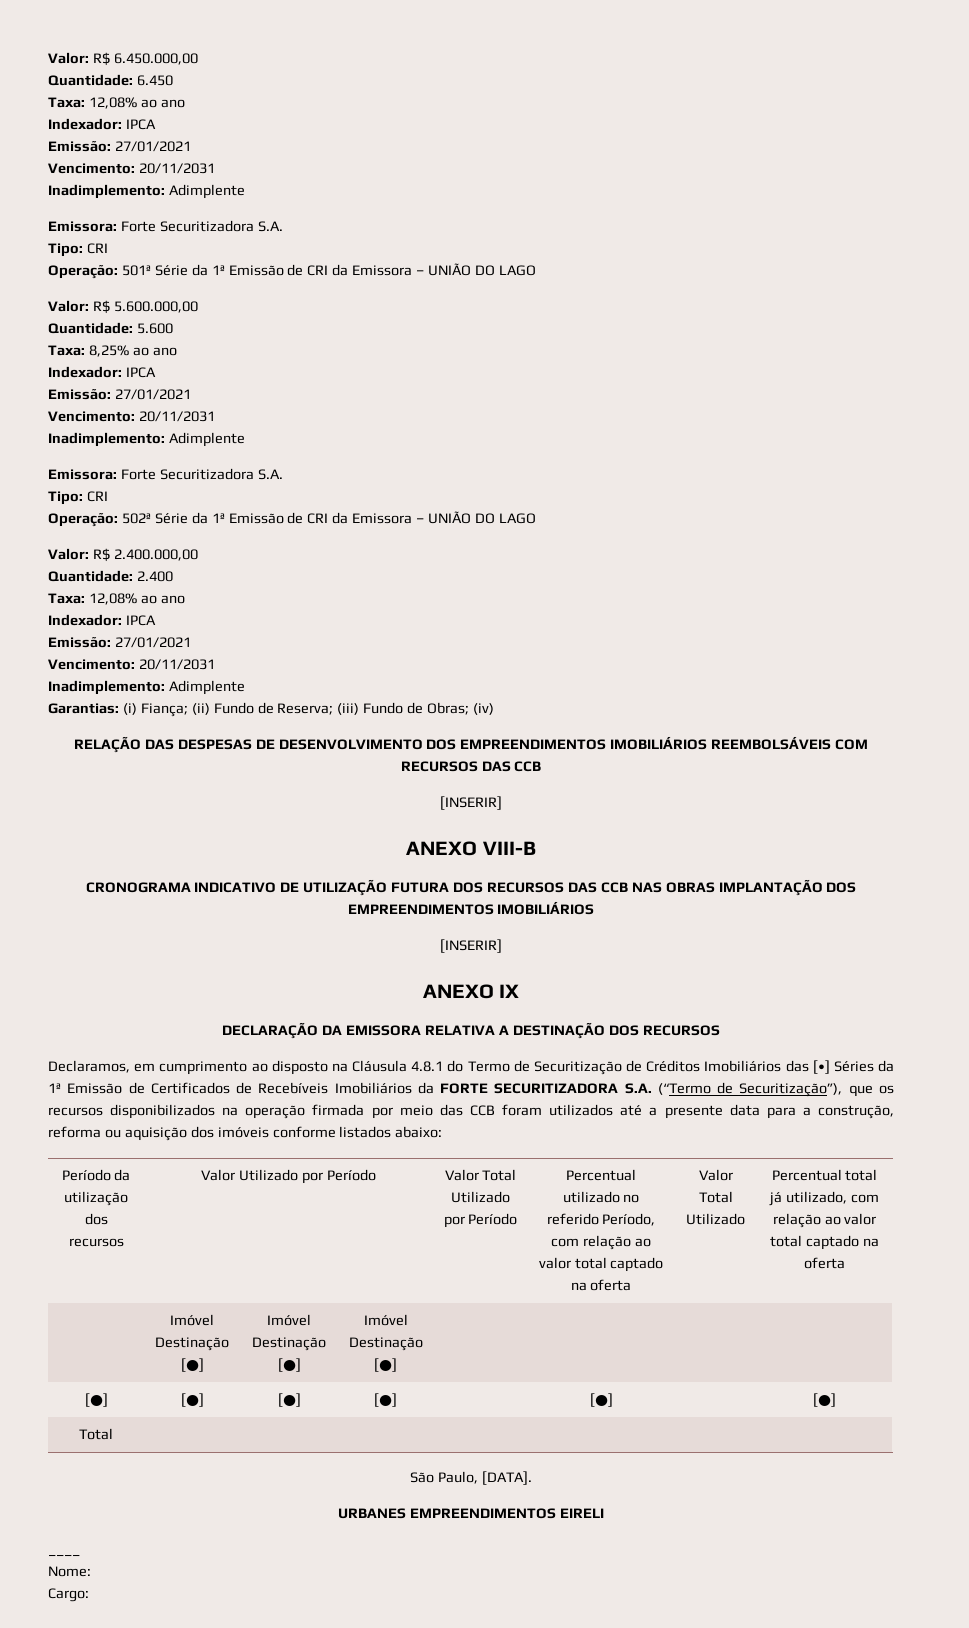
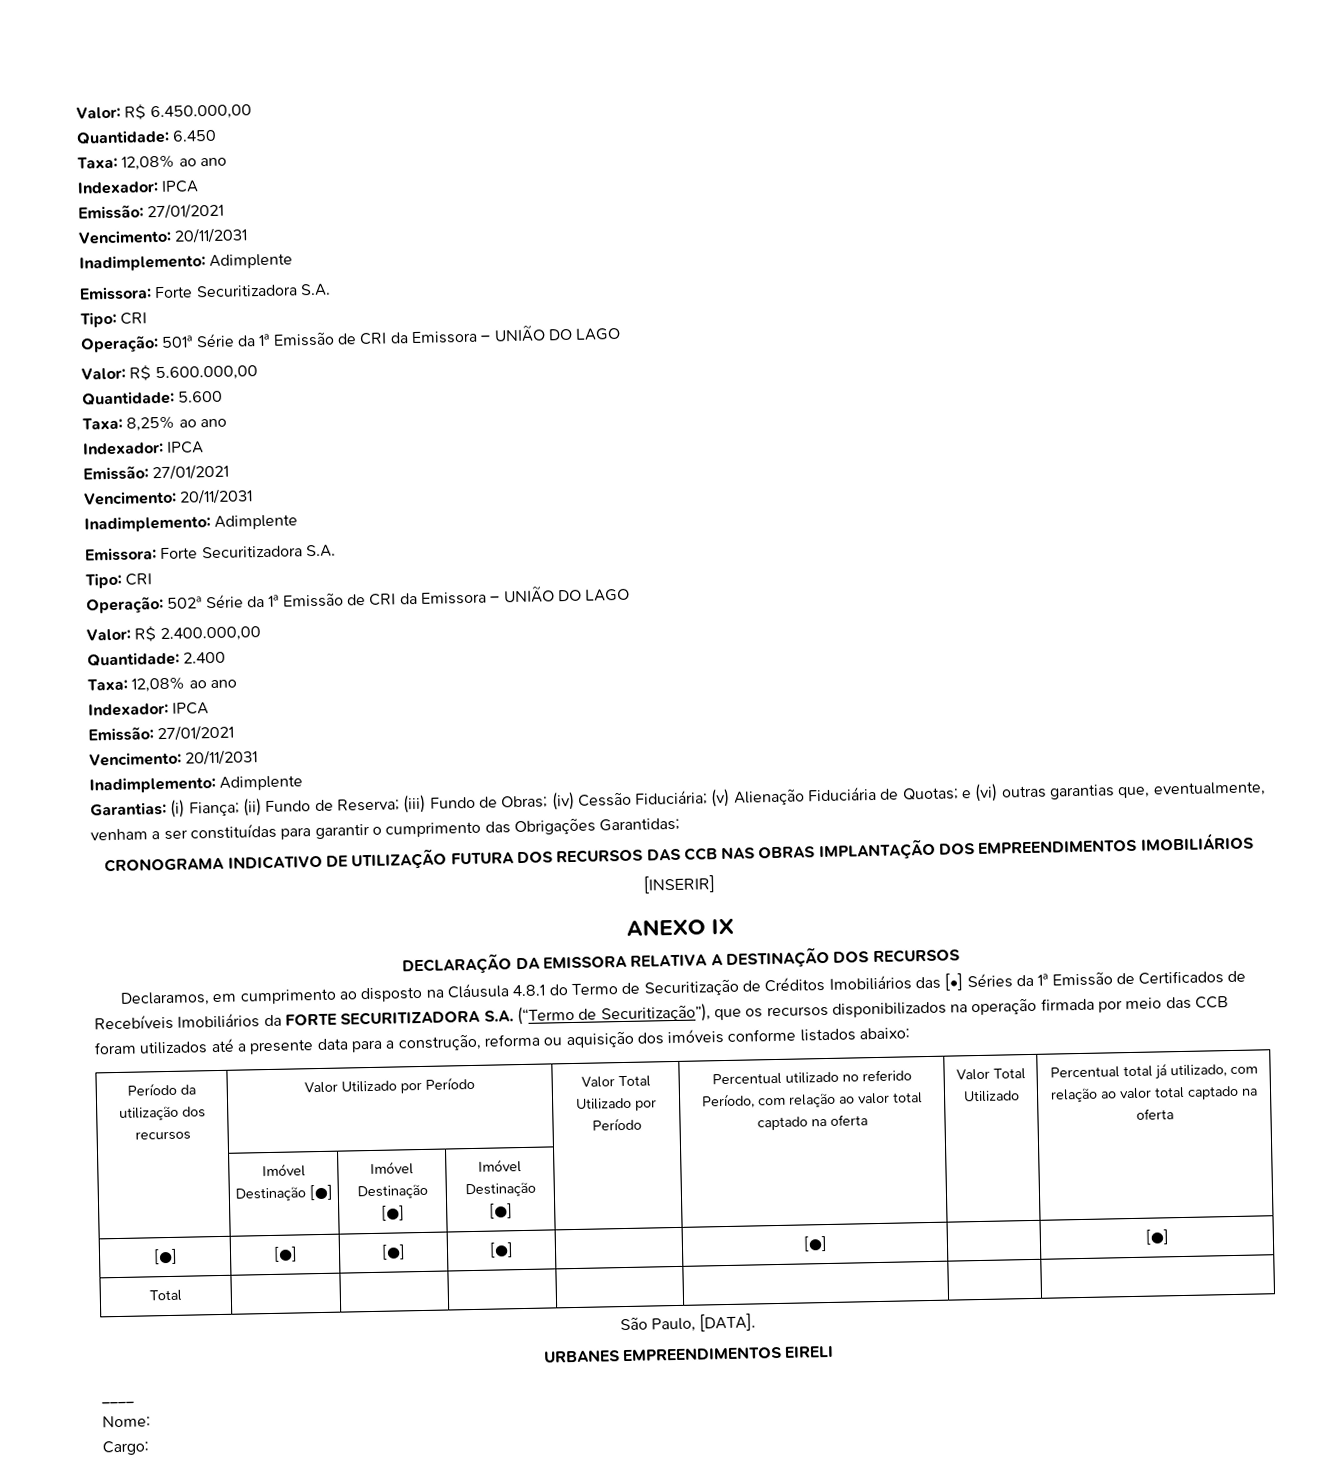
[73,736,869,753] [400,761,542,772] [440,796,502,810] [406,841,536,856] // RELAÇÃO DAS DESPESAS DE DESENVOLVIMENTO DOS EMPREENDIMENTOS IMOBILIÁRIOS REEMBOLSÁVEIS COM RECURSOS DAS CCB // [INSERIR] // ANEXO VIII-B -> [576,781,1266,808] [90,817,681,841] Cessão Fiduciária; (v) Alienação Fiduciária de Quotas; e (vi) outras garantias que, eventualmente, venham a ser constituídas para garantir o cumprimento das Obrigações Garantidas;

